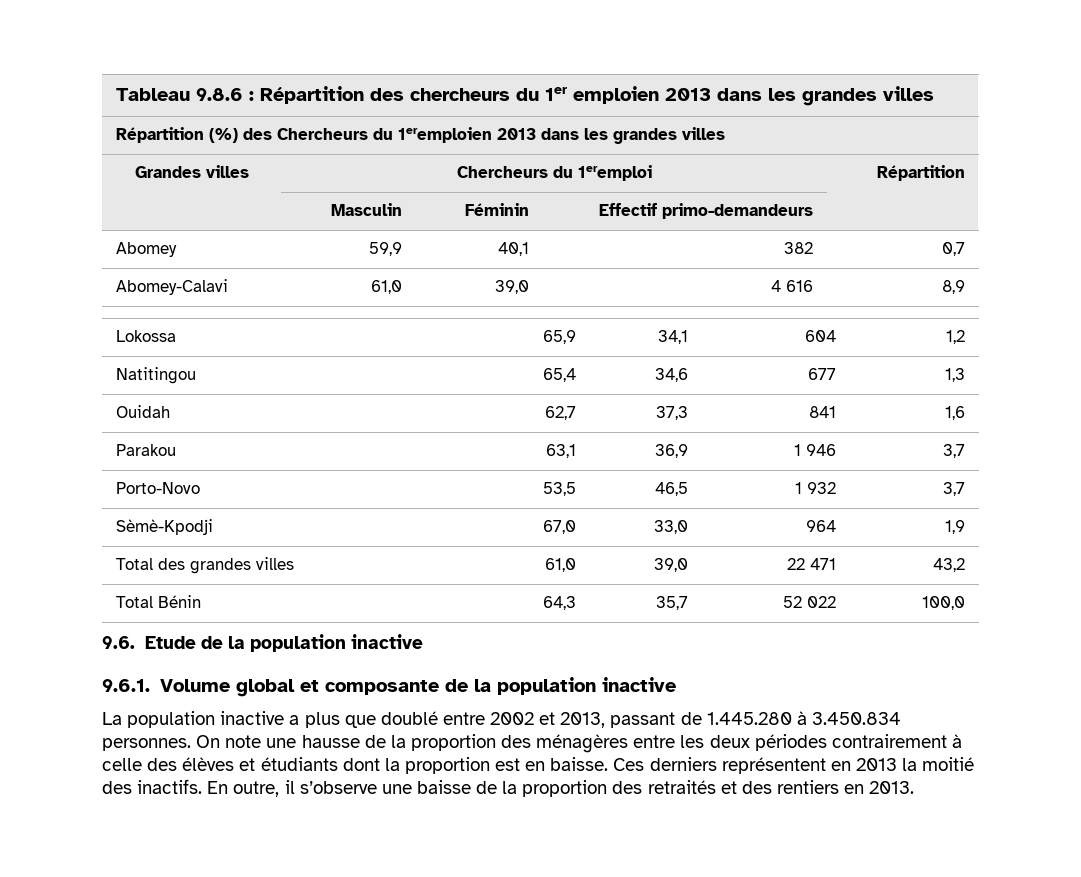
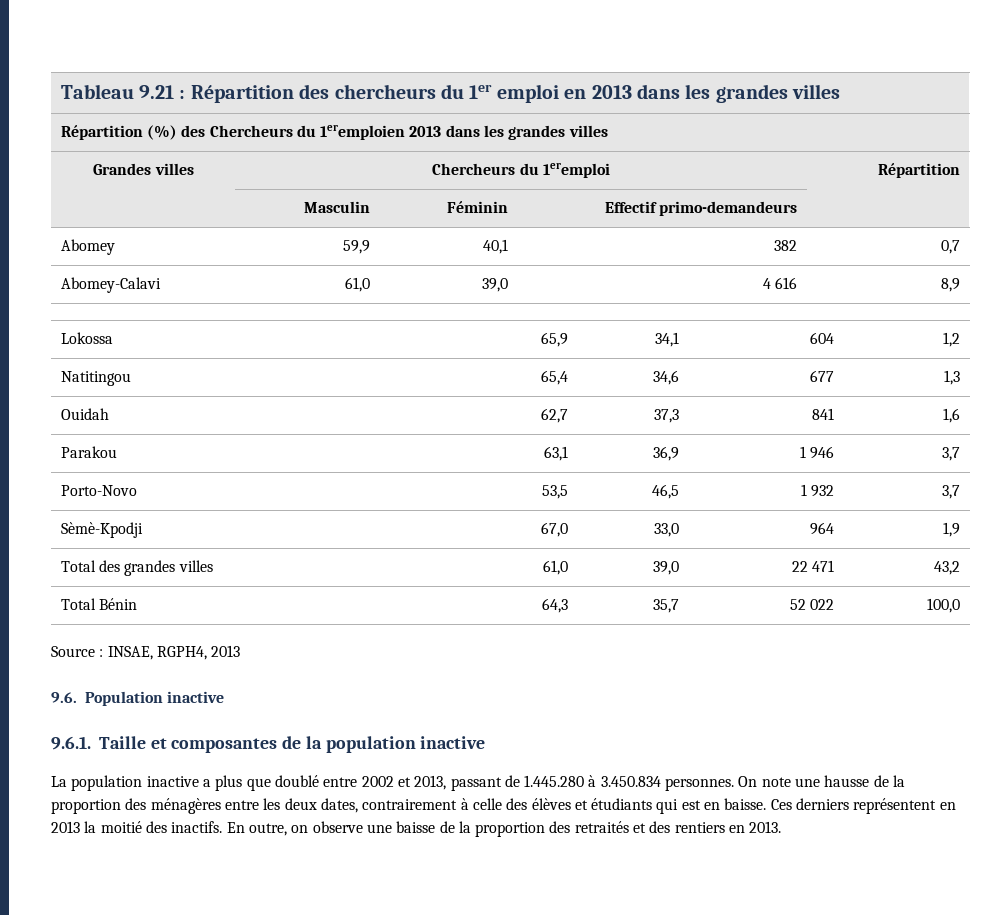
[195,88,243,101] 9.8.6 -> [138,85,174,99] 9.21
[572,86,659,104] emploien -> [496,84,587,103] emploi en
[102,634,424,652] [102,679,439,697] 9.6. Etude de la population inactive // 9.6.1. Volume global et composante -> [51,645,241,660] [51,691,225,706] [51,736,278,753] Source : INSAE, RGPH4, 2013 // 9.6. Population inactive // 9.6.1. Taille et composantes
[754,734,827,751] périodes -> [320,798,358,813] dates,
[342,757,490,774] dont la proportion -> [656,799,679,814] qui
[284,780,377,794] il s’observe -> [291,821,363,833] on observe

